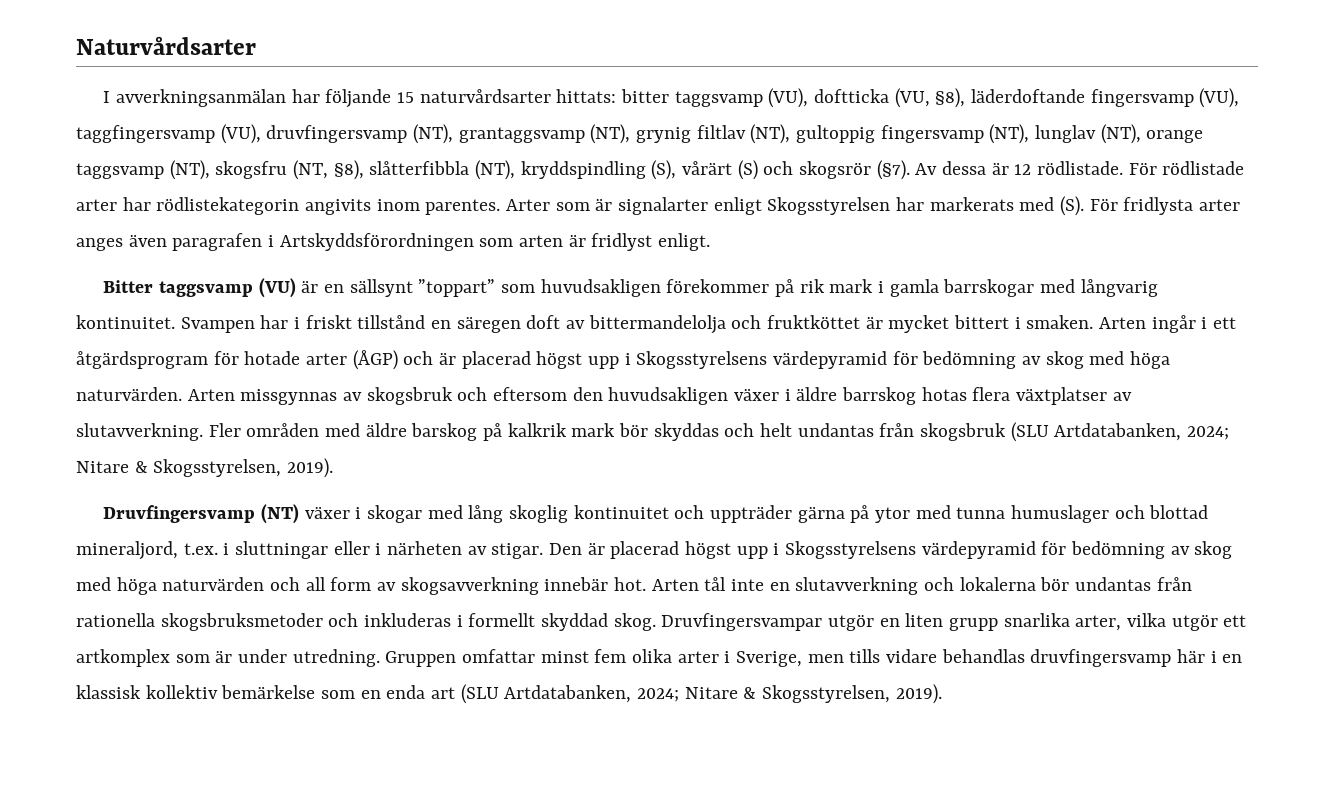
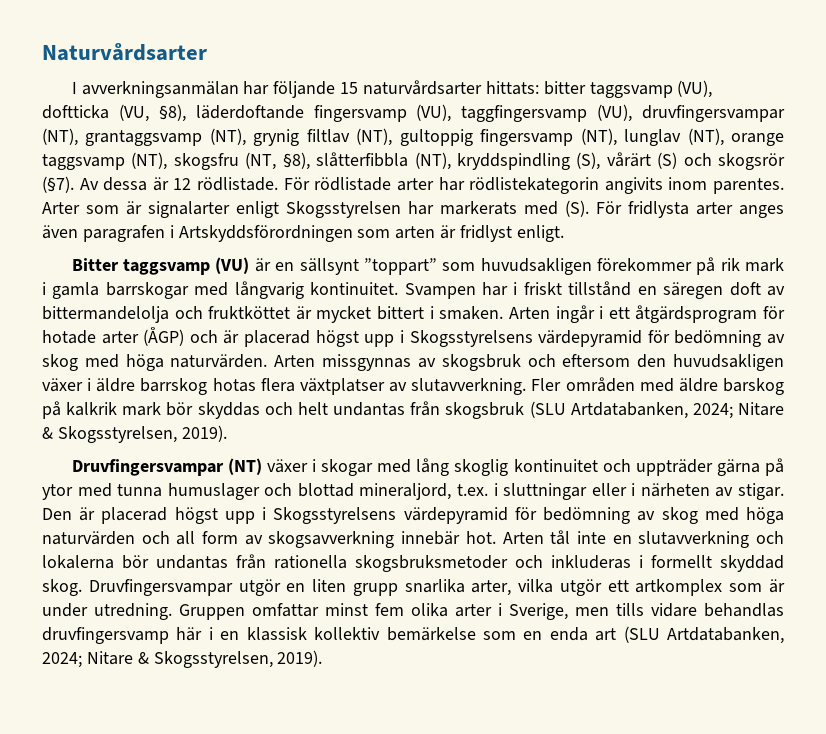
[266,125,408,143] druvfingersvamp -> [642,105,785,122] druvfingersvampar
[103,505,256,523] Druvfingersvamp -> [71,459,224,476] Druvfingersvampar

